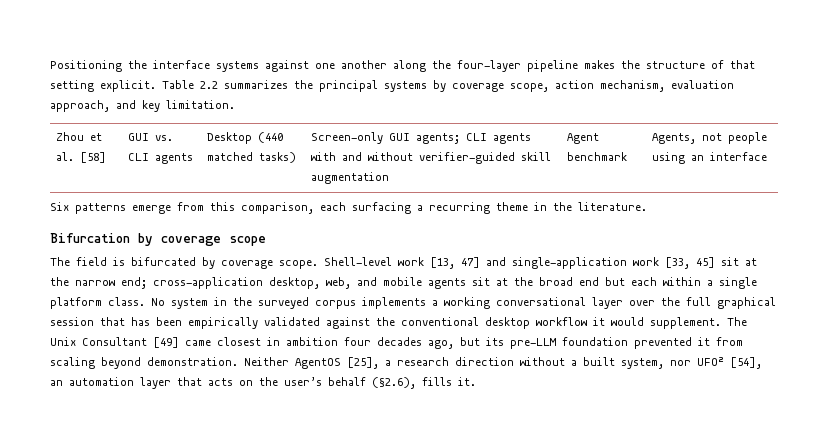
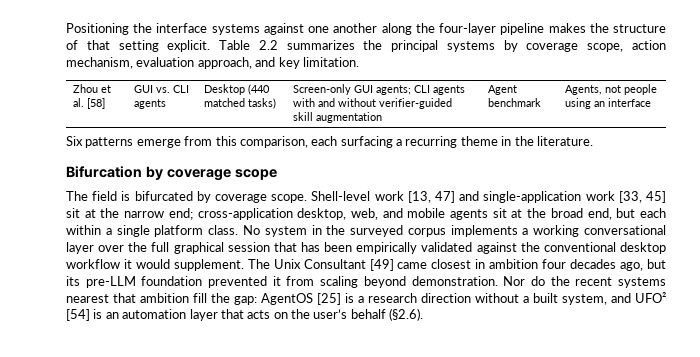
[579,277,599,286] end -> [587,208,612,220] end,
[244,357,379,369] Neither AgentOS [25], -> [503,276,666,288] [66,293,354,305] Nor do the recent systems nearest that ambition fill the gap: AgentOS [25] is
[670,357,762,369] nor UFO² [54], -> [611,292,666,303] [66,309,103,321] and UFO² [54] is
[372,377,476,389] (§2.6), fills it. -> [389,308,424,321] (§2.6).

